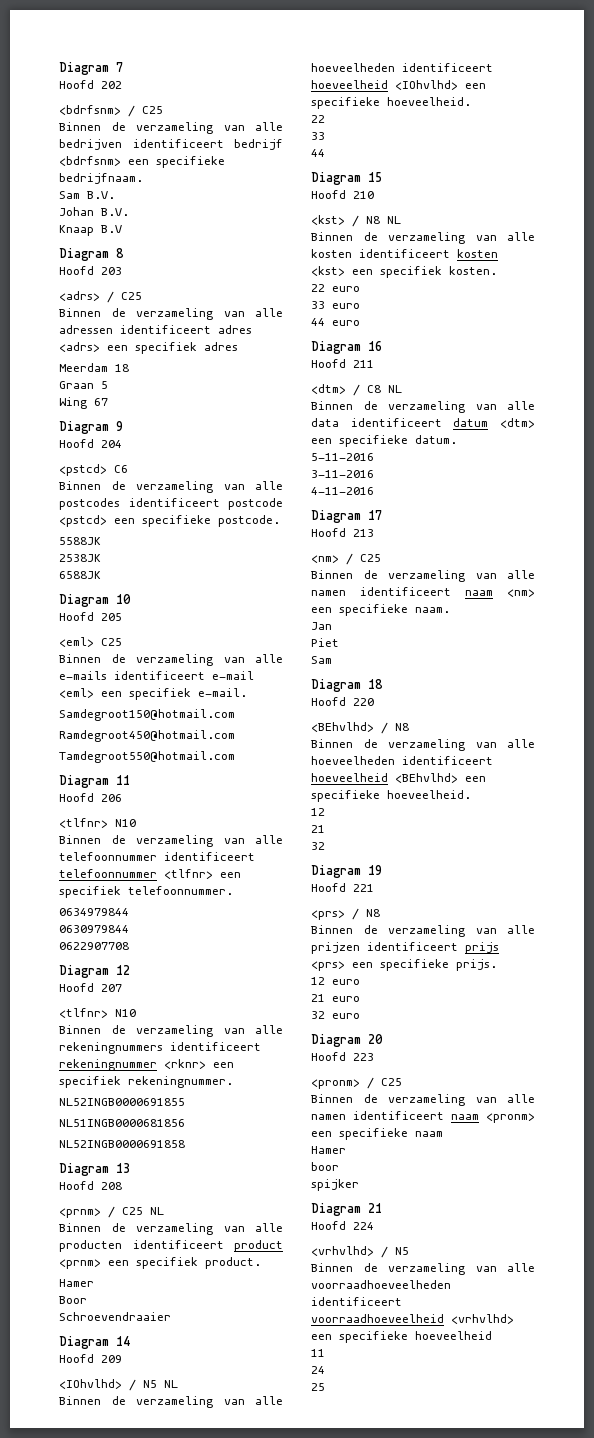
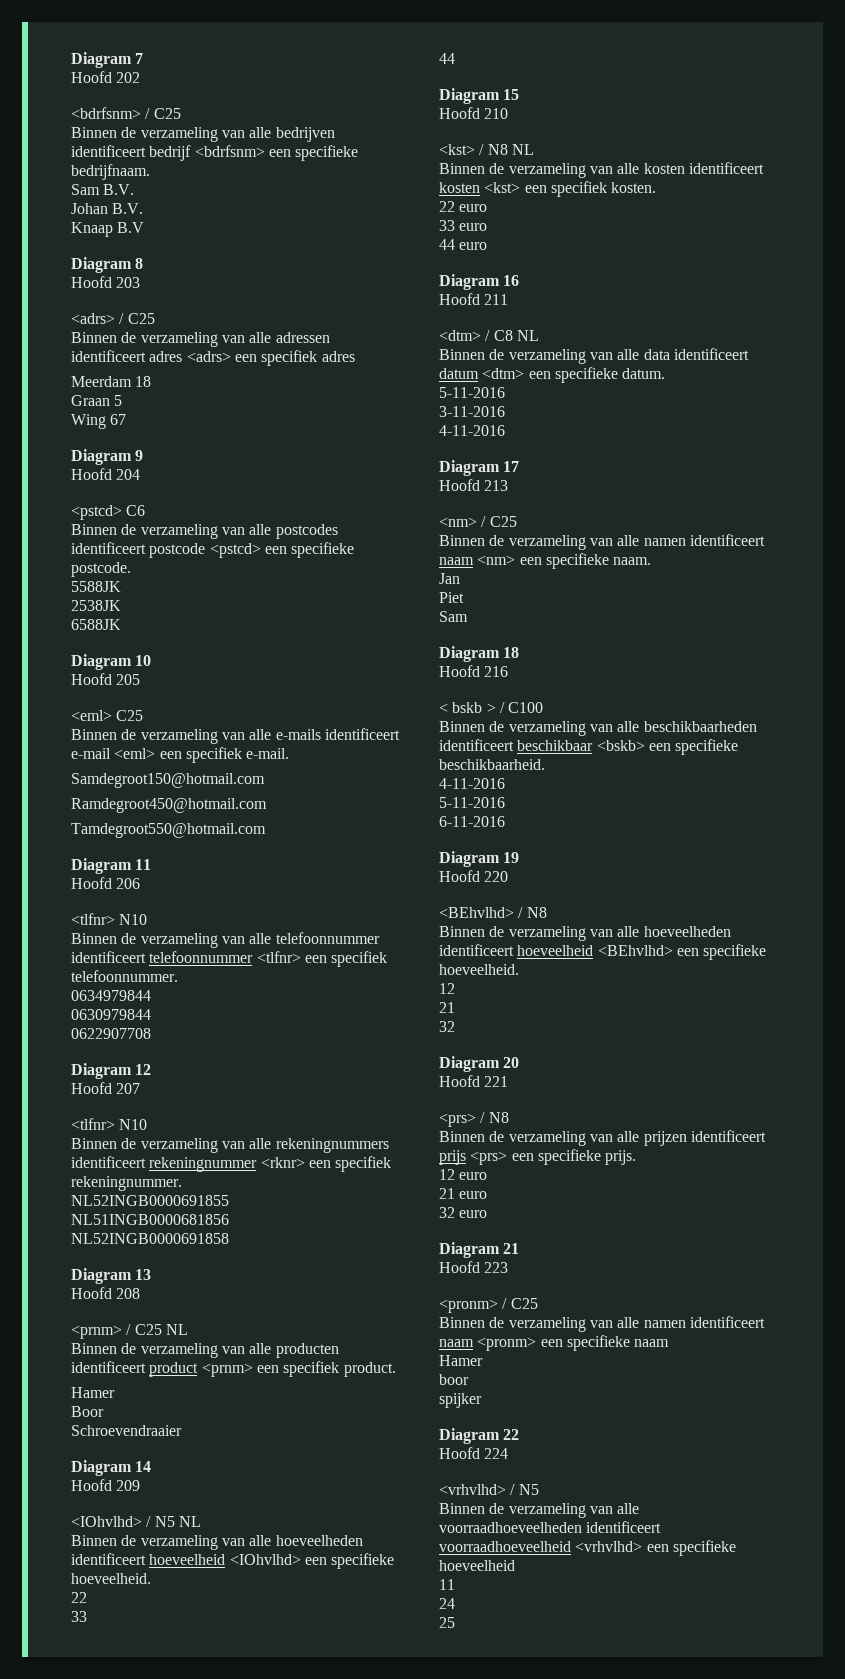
(383, 684) none -> [439,665,509,677] [439,702,544,713] [439,721,757,736] [439,739,739,755] [439,759,545,770] [439,778,505,789] [439,797,505,808] [439,816,505,827] [439,851,520,867] // Hoofd 216 // < bskb > / C100 // Binnen de verzameling van alle beschikbaarheden identificeert beschikbaar <bskb> een specifieke beschikbaarheid. // 4-11-2016 // 5-11-2016 // 6-11-2016 // Diagram 19
[368,865,382,875] 19 -> [503,1057,520,1068] 20
[368,1034,383,1044] 20 -> [503,1243,520,1254] 21
[368,1203,382,1213] 21 -> [503,1429,520,1440] 22

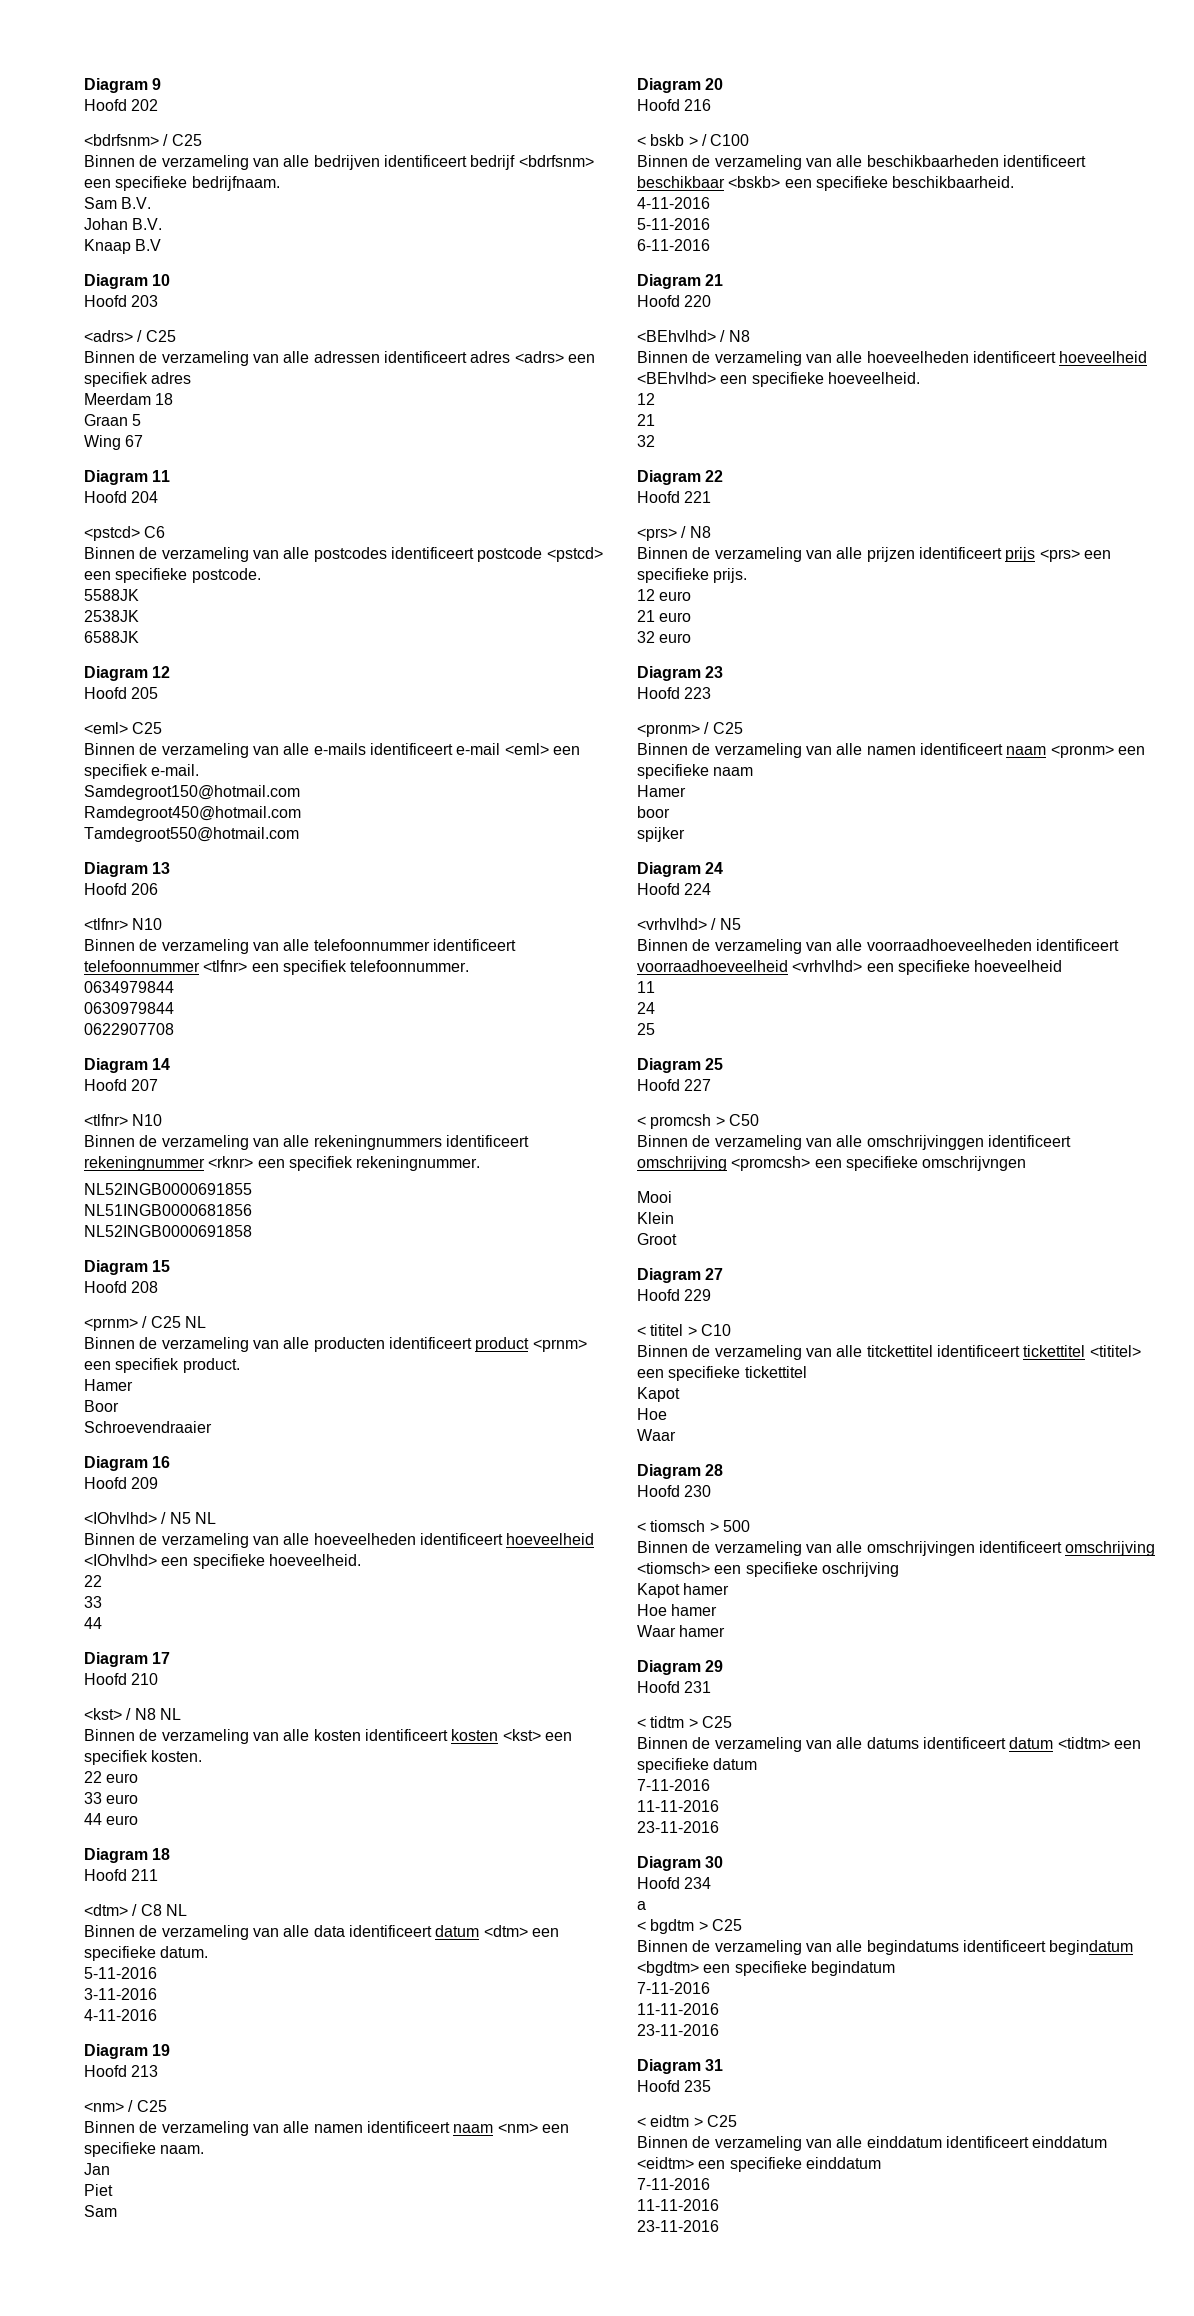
[71,52,144,68] Diagram 7 -> [84,78,162,93] Diagram 9
[135,258,144,269] 8 -> [152,274,171,286] 10
[135,450,144,461] 9 -> [152,470,171,482] 11
[135,655,152,666] 10 -> [152,666,171,678] 12
[135,859,152,870] 11 -> [152,862,171,874] 13
[135,1064,152,1075] 12 -> [152,1058,171,1070] 14
[135,1269,152,1280] 13 -> [152,1260,171,1272] 15
[135,1461,152,1472] 14 -> [152,1456,171,1468] 16
[503,89,520,100] 15 -> [152,1652,171,1664] 17
[503,275,520,286] 16 -> [152,1848,171,1860] 18
[503,461,520,472] 17 -> [152,2044,171,2056] 19
[503,647,520,658] 18 -> [705,78,724,90] 20
[503,852,520,863] 19 -> [705,274,724,286] 21
[503,1057,520,1068] 20 -> [705,470,724,482] 22
[503,1243,520,1254] 21 -> [705,666,724,678] 23
[503,1429,520,1440] 22 -> [705,862,724,874] 24
(455, 1622) none -> [637,1058,724,1073] [637,1079,712,1091] [637,1114,759,1129] [637,1135,1071,1150] [637,1156,1027,1171] [637,1191,672,1203] [637,1212,674,1224] [637,1233,677,1245] [637,1268,724,1283] [637,1289,712,1301] [637,1324,731,1336] [637,1345,1141,1360] [637,1366,807,1381] [637,1387,680,1402] [637,1408,667,1420] [637,1429,676,1441] [637,1464,724,1479] [637,1485,712,1497] [637,1520,750,1532] [637,1541,1156,1556] [637,1562,899,1577] [637,1583,730,1598] [637,1604,718,1616] [637,1625,726,1637] [637,1660,724,1675] [637,1681,712,1693] [637,1716,732,1728] [637,1737,1141,1752] [637,1758,758,1773] [637,1779,710,1791] [637,1800,719,1812] [637,1821,719,1833] [637,1856,724,1871] [637,1877,712,1889] [637,1901,646,1910] [637,1919,742,1934] [637,1940,1134,1955] [637,1961,895,1976] [637,1982,710,1994] [637,2003,719,2015] [637,2024,719,2036] [637,2059,724,2074] [637,2080,712,2092] [637,2115,737,2127] [637,2136,1108,2151] [637,2157,881,2172] [637,2178,710,2190] [637,2199,719,2211] [637,2220,719,2232] // Diagram 25 // Hoofd 227 // < promcsh > C50 // Binnen de verzameling van alle omschrijvinggen identificeert omschrijving <promcsh> een specifieke omschrijvngen // Mooi // Klein // Groot // Diagram 27 // Hoofd 229 // < tititel > C10 // Binnen de verzameling van alle titckettitel identificeert tickettitel <tititel> een specifieke tickettitel // Kapot // Hoe // Waar // Diagram 28 // Hoofd 230 // < tiomsch > 500 // Binnen de verzameling van alle omschrijvingen identificeert omschrijving <tiomsch> een specifieke oschrijving // Kapot hamer // Hoe hamer // Waar hamer // Diagram 29 // Hoofd 231 // < tidtm > C25 // Binnen de verzameling van alle datums identificeert datum <tidtm> een specifieke datum // 7-11-2016 // 11-11-2016 // 23-11-2016 // Diagram 30 // Hoofd 234 // a // < bgdtm > C25 // Binnen de verzameling van alle begindatums identificeert begindatum <bgdtm> een specifieke begindatum // 7-11-2016 // 11-11-2016 // 23-11-2016 // Diagram 31 // Hoofd 235 // < eidtm > C25 // Binnen de verzameling van alle einddatum identificeert einddatum <eidtm> een specifieke einddatum // 7-11-2016 // 11-11-2016 // 23-11-2016

